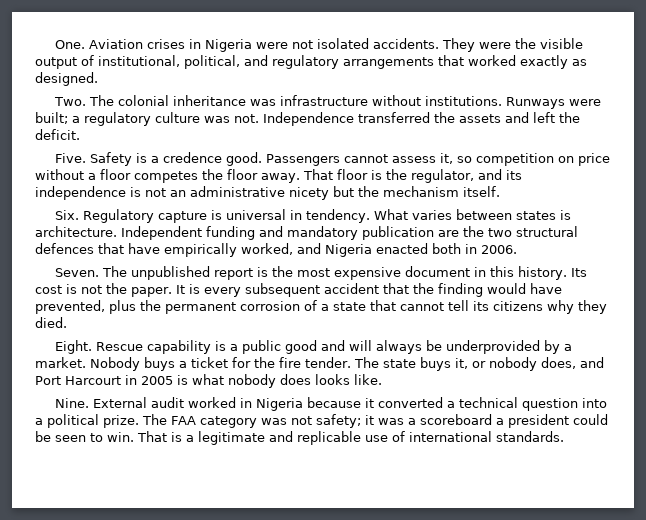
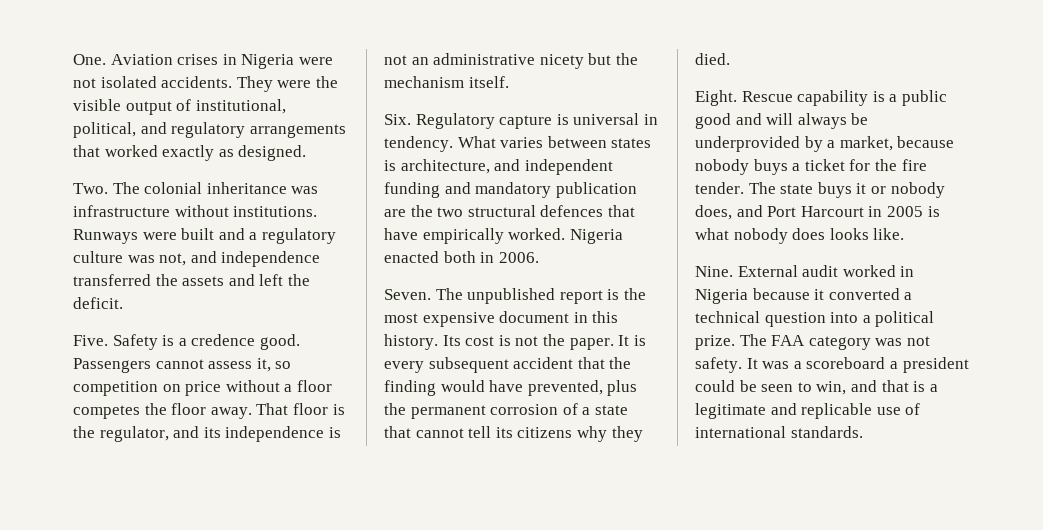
[35,112,68,124] built; -> [181,228,245,240] built and
[234,112,354,126] not. Independence -> [159,251,321,267] not, and independence
[35,226,202,240] architecture. Independent -> [400,159,613,175] architecture, and independent
[241,243,321,255] worked, and -> [508,228,566,240] worked.
[35,357,140,371] market. Nobody -> [839,136,955,151] [695,159,749,175] market, because nobody
[454,358,468,369] it, -> [856,183,867,194] it
[315,414,374,428] safety; it -> [695,357,758,373] safety. It
[107,431,167,442] win. That -> [816,380,909,395] win, and that

